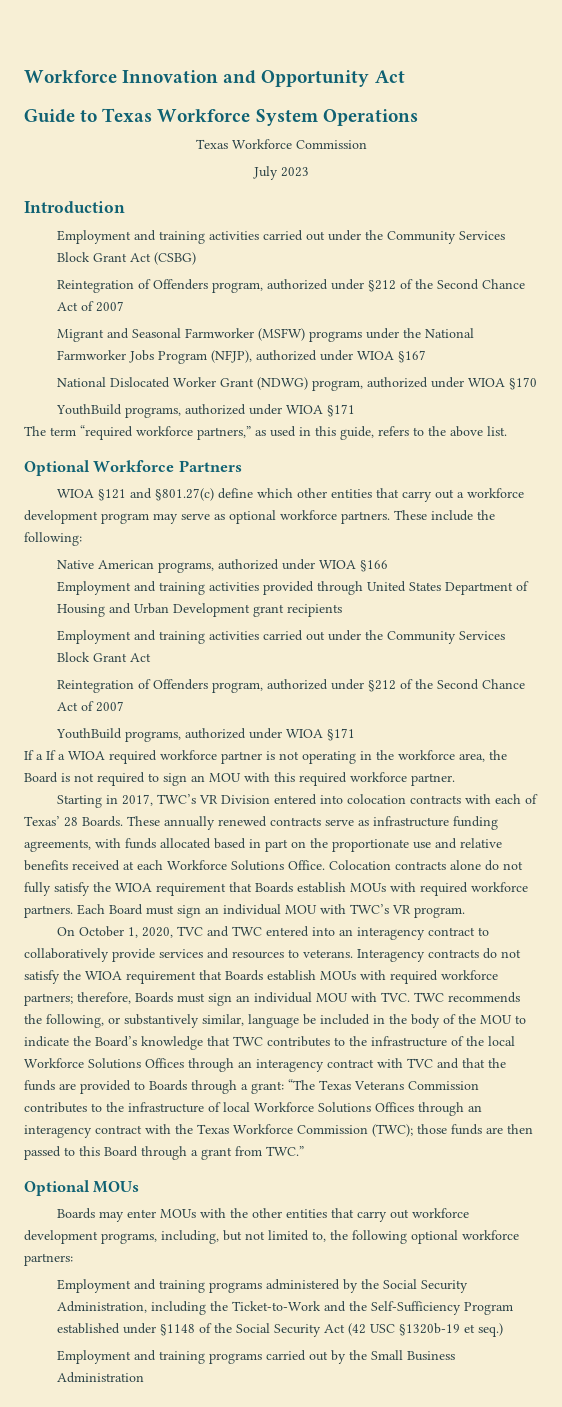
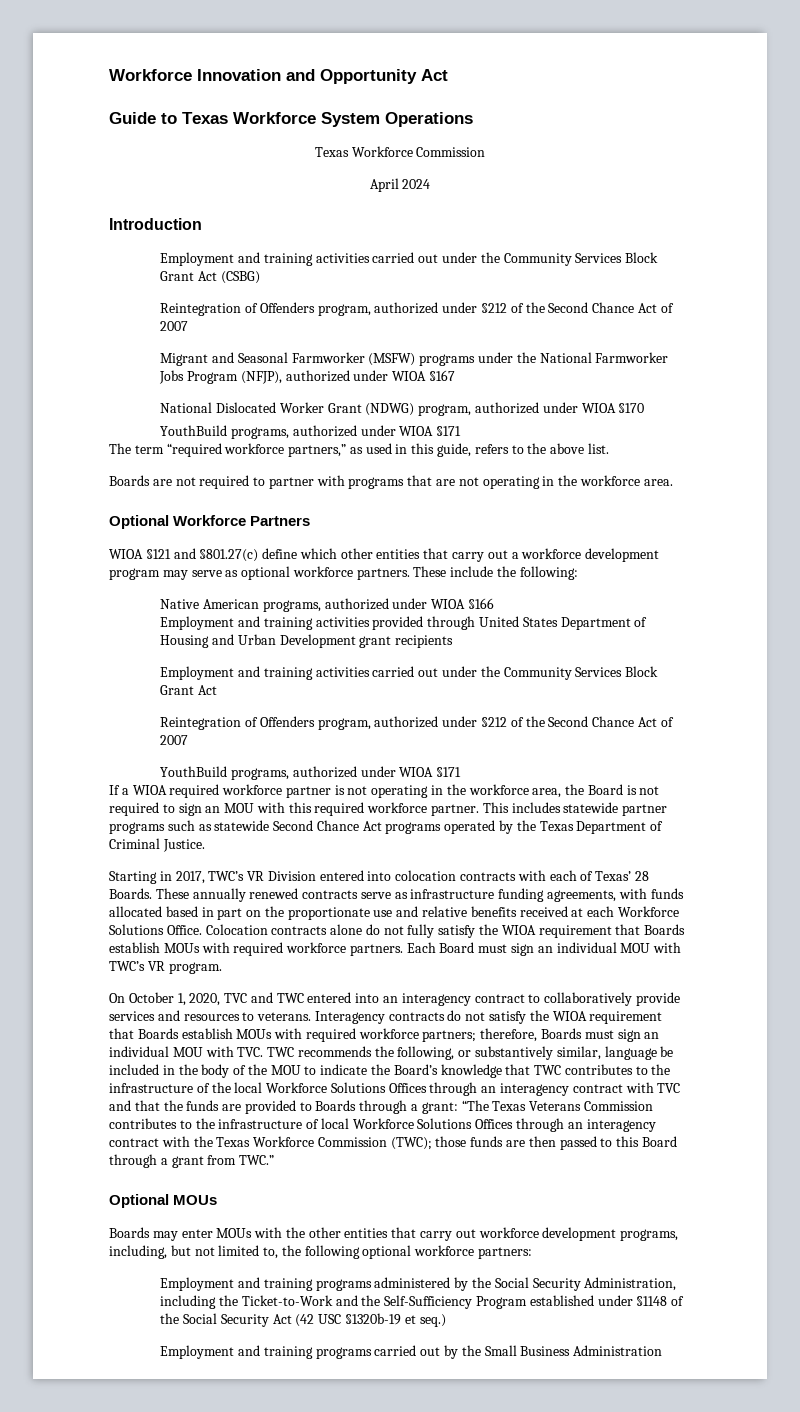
[252,166,309,180] July 2023 -> [369,178,431,192] April 2024
(507, 431) none -> [109,475,673,489] // Boards are not required to partner with programs that are not operating in the workforce area.
[46,750,65,760] If a -> (129, 791) none
(455, 779) none -> [482,802,668,816] [109,820,664,834] [109,838,205,852] This includes statewide partner programs such as statewide Second Chance Act programs operated by the Texas Department of Criminal Justice.

